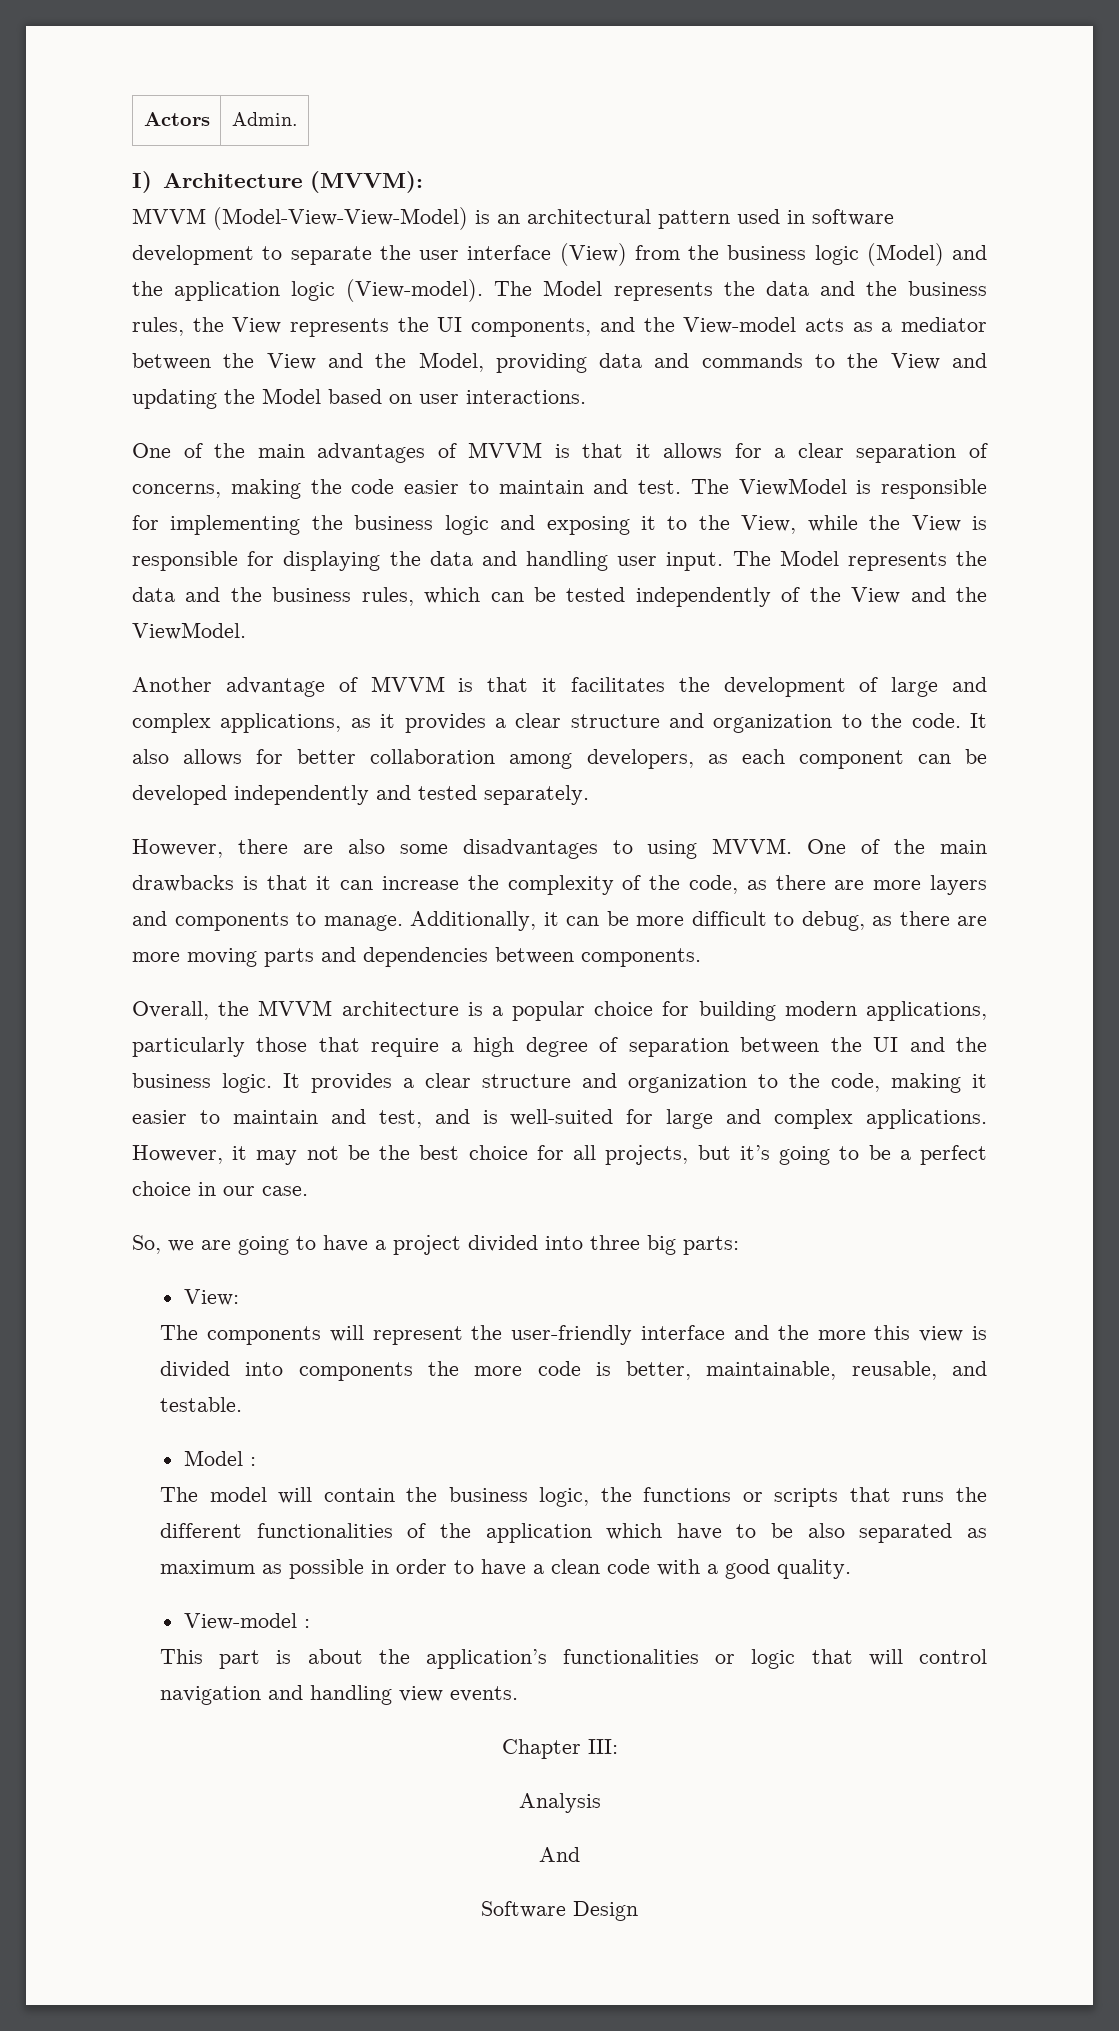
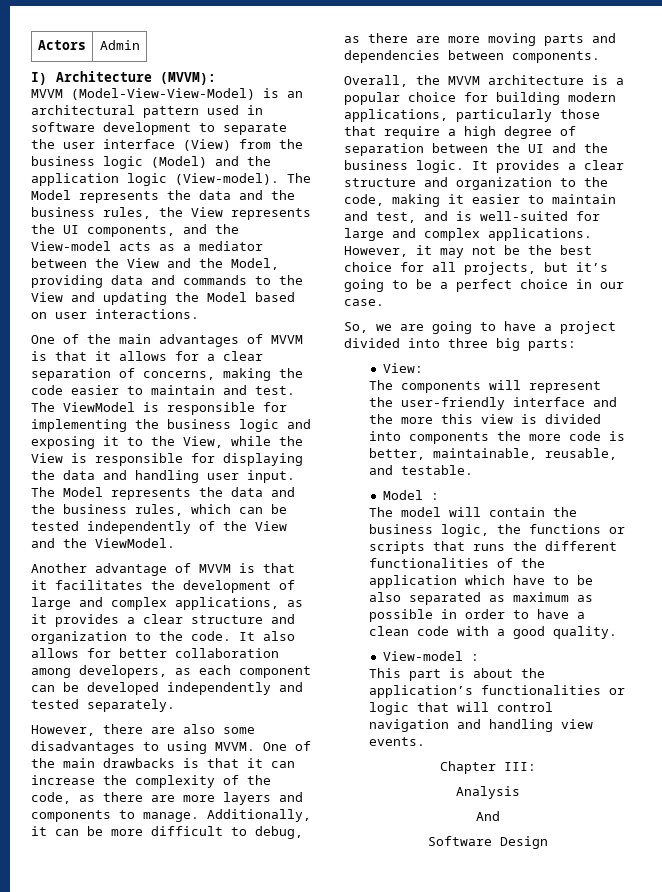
[231,112,298,126] Admin. -> [99,40,140,50] Admin

